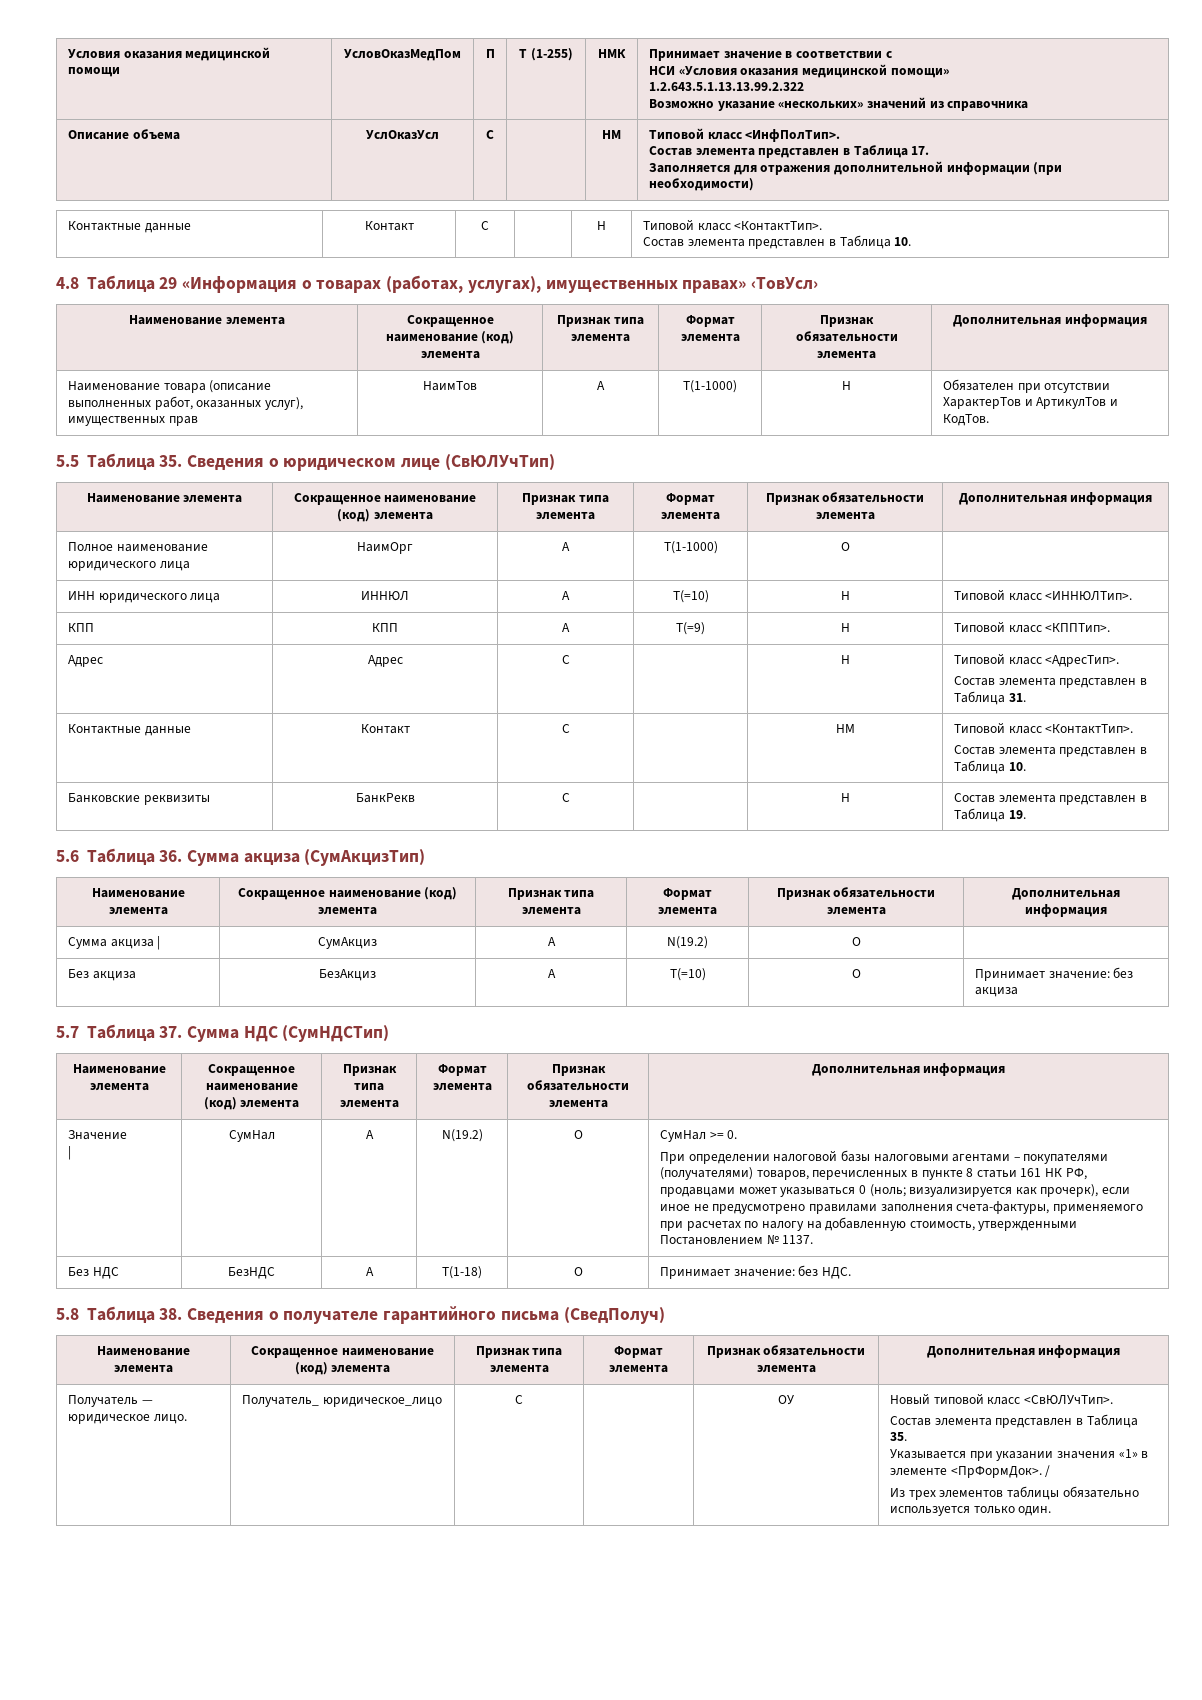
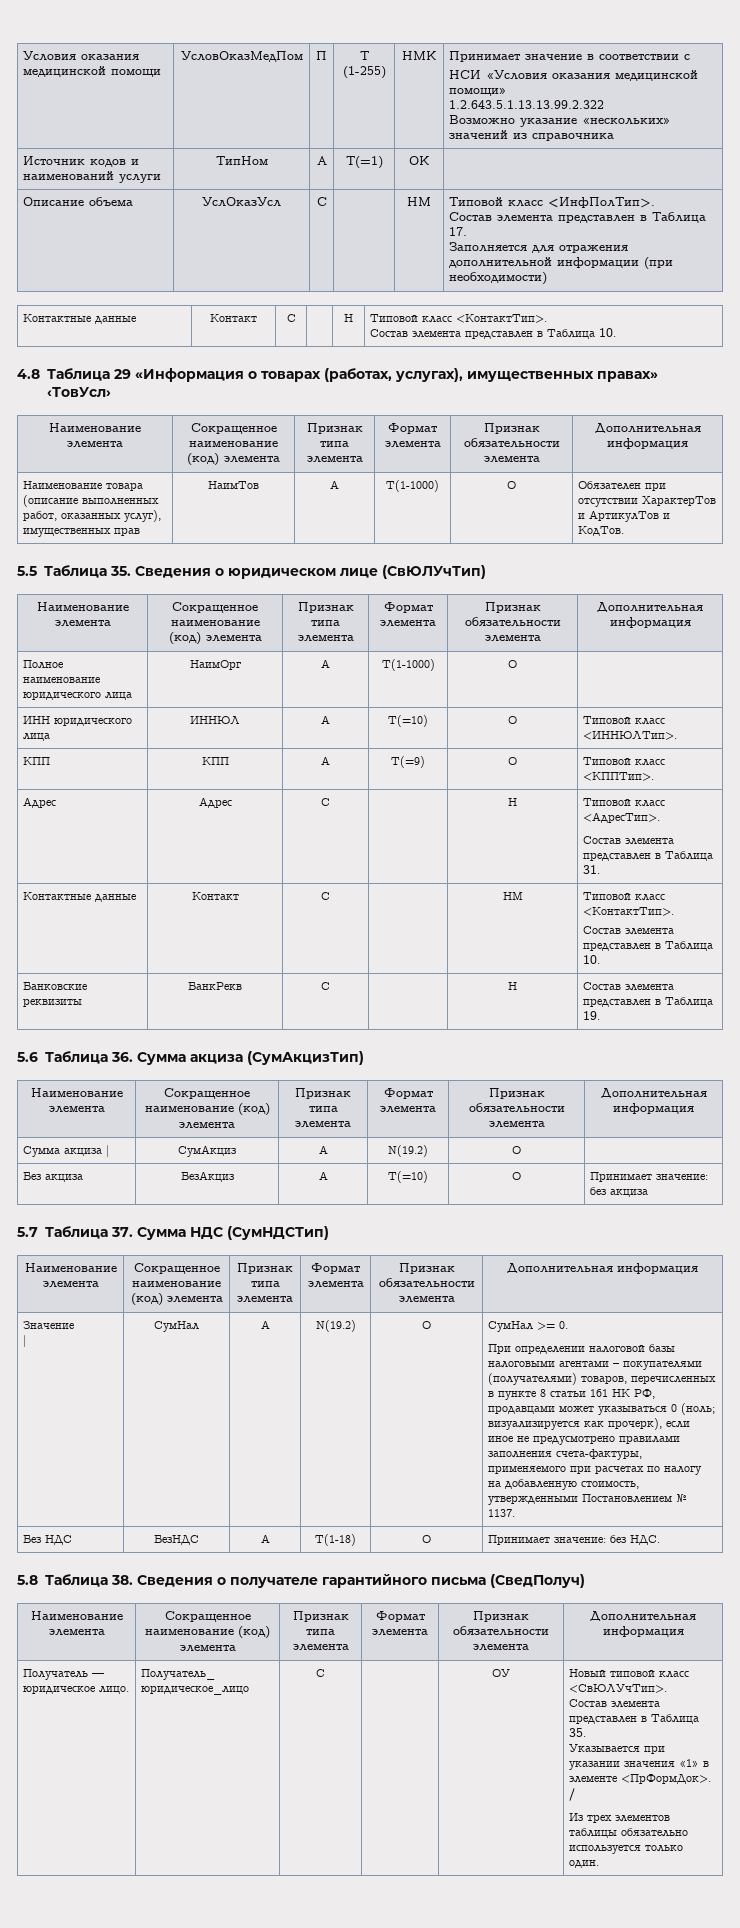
(1029, 106) none -> [23,156,140,167] [23,171,162,183] [215,156,268,165] [316,156,327,165] [345,156,383,169] [408,156,430,165] // Источник кодов и наименований услуги | ТипНом | А | T(=1) | ОК |
[842,381,851,390] Н -> [507,481,516,489] О
[840,591,850,600] Н -> [508,716,517,724] О
[840,623,850,632] Н -> [508,757,517,765] О

